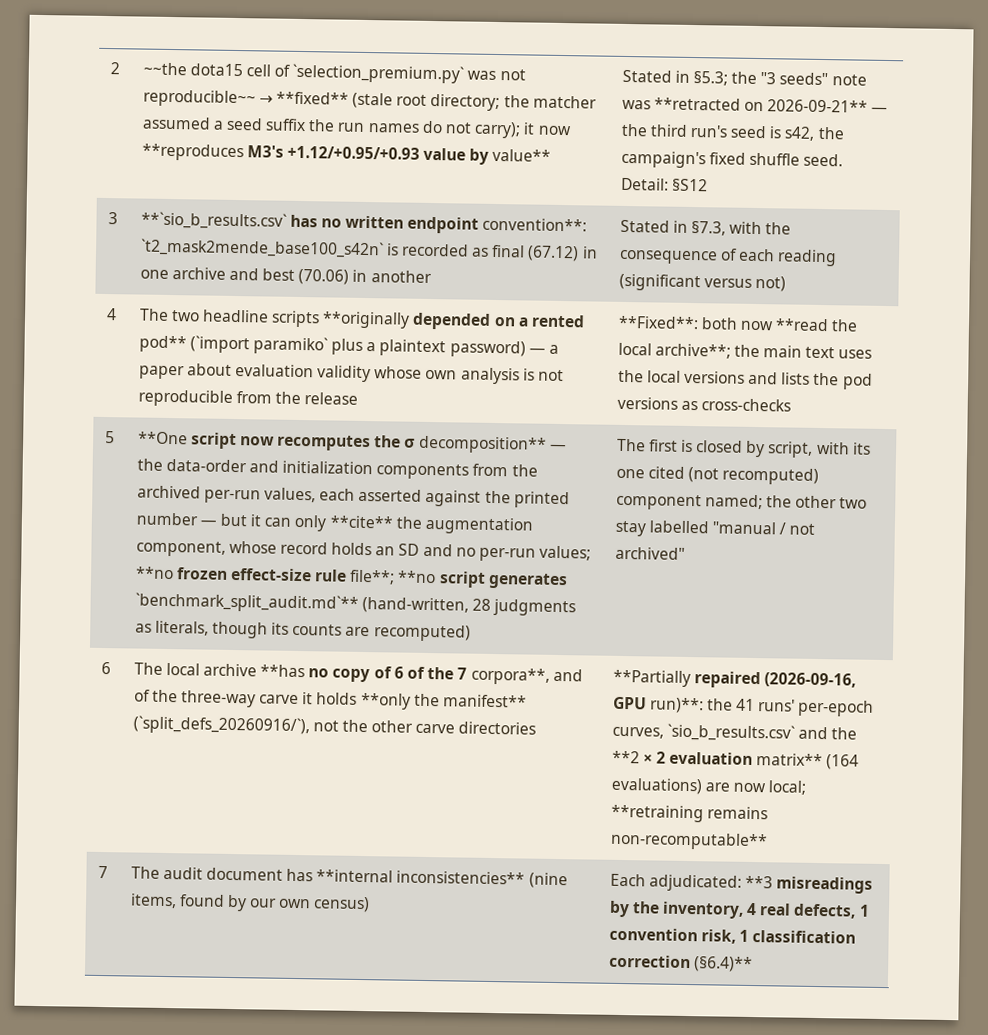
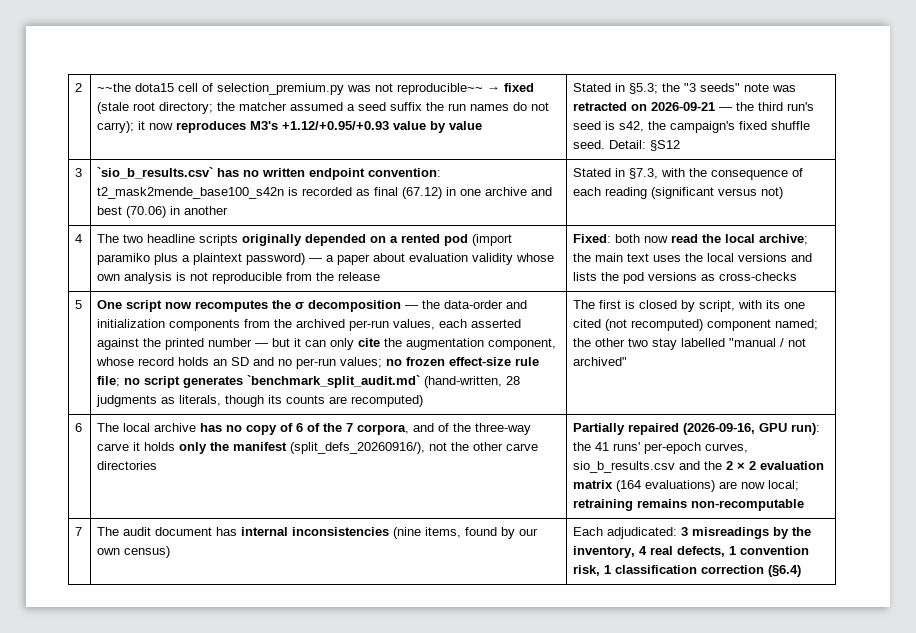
[292,63,465,84] `selection_premium.py` -> [217,83,345,95] selection_premium.py
[275,91,349,105] **fixed** -> [504,83,535,92] fixed
[141,143,244,162] **reproduces -> [176,121,247,133] reproduces
[492,148,552,162] value** -> [449,121,483,130] value
[653,97,869,113] **retracted on 2026-09-21** -> [573,102,716,111] retracted on 2026-09-21
[140,211,287,230] **`sio_b_results.csv` -> [97,167,214,179] `sio_b_results.csv`
[482,217,588,232] [139,238,384,259] convention**: `t2_mask2mende_base100_s42n` -> [368,168,442,177] [97,187,285,199] convention: t2_mask2mende_base100_s42n
[322,311,411,329] **originally -> [242,234,303,246] originally
[138,335,328,355] pod** (`import paramiko` -> [444,234,513,246] [97,253,151,265] pod (import paramiko
[617,315,699,330] **Fixed**: -> [573,234,612,243] Fixed:
[775,318,859,332] [617,342,731,359] **read the local archive**; -> [671,234,809,245] read the local archive;
[137,431,188,445] **One -> [97,300,123,309] One
[417,435,547,454] decomposition** -> [308,300,402,312] decomposition
[329,515,394,529] **cite** -> [358,338,381,347] cite
[135,566,174,580] **no -> [386,359,403,366] no
[349,569,437,585] file**; **no -> [97,376,141,387] file; no
[134,592,359,613] `benchmark_split_audit.md`** -> [247,375,421,388] `benchmark_split_audit.md`
[260,664,306,678] **has -> [200,423,223,432] has
[470,667,550,685] corpora**, -> [357,424,410,435] corpora,
[360,692,527,710] [132,715,310,736] **only the manifest** (`split_defs_20260916/`), -> [179,442,426,454] only the manifest (split_defs_20260916/),
[612,669,691,688] **Partially -> [573,423,626,435] Partially
[649,697,704,714] run)**: -> [791,423,821,435] run):
[666,723,795,742] `sio_b_results.csv` -> [573,461,676,473] sio_b_results.csv
[611,750,640,764] **2 -> [726,461,734,470] 2
[756,753,824,767] matrix** -> [573,480,614,489] matrix
[610,804,768,823] [609,831,768,851] **retraining remains non-recomputable** -> [573,499,805,511] retraining remains non-recomputable
[316,869,526,885] **internal inconsistencies** -> [241,527,390,536] internal inconsistencies
[744,875,773,889] **3 -> [681,527,689,536] 3
[693,956,753,973] (§6.4)** -> [768,565,802,577] (§6.4)

